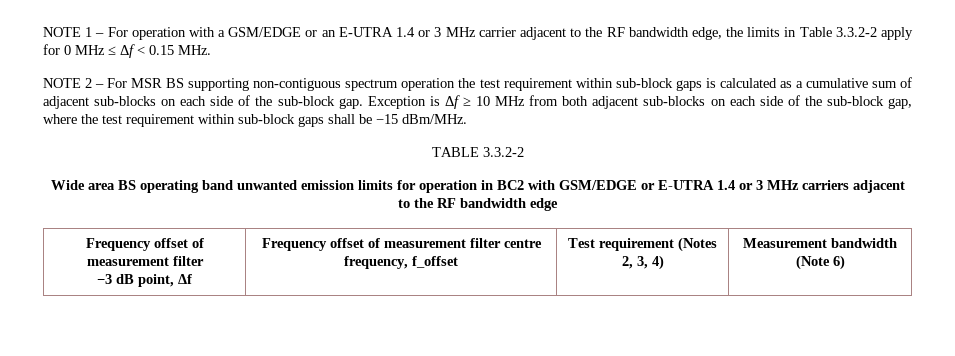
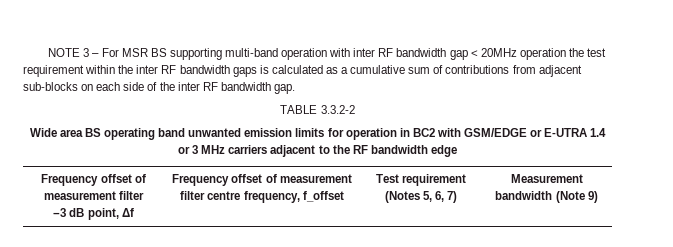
[43,27,914,40] [43,44,211,58] [43,78,93,88] NOTE 1 – For operation with a GSM/EDGE or an E-UTRA 1.4 or 3 MHz carrier adjacent to the RF bandwidth edge, the limits in Table 3.3.2-2 apply for 0 MHz ≤ Δf < 0.15 MHz. // NOTE 2 -> [48,48,90,57] NOTE 3
[253,78,399,91] non-contiguous spectrum -> [224,48,517,60] multi-band operation with inter RF bandwidth gap < 20MHz
[615,78,673,88] sub-block -> [118,65,230,74] the inter RF bandwidth
[43,95,913,109] [43,114,467,127] adjacent sub-blocks on each side of the sub-block gap. Exception is Δf ≥ 10 MHz from both adjacent sub-blocks on each side of the sub-block gap, where the test requirement within sub-block gaps shall be −15 dBm/MHz. -> [445,65,582,77] [23,82,295,94] contributions from adjacent sub-blocks on each side of the inter RF bandwidth gap.
[621,255,664,270] 2, 3, 4) -> [422,191,458,203] 5, 6, 7)
[832,255,845,270] 6) -> [587,191,598,203] 9)

